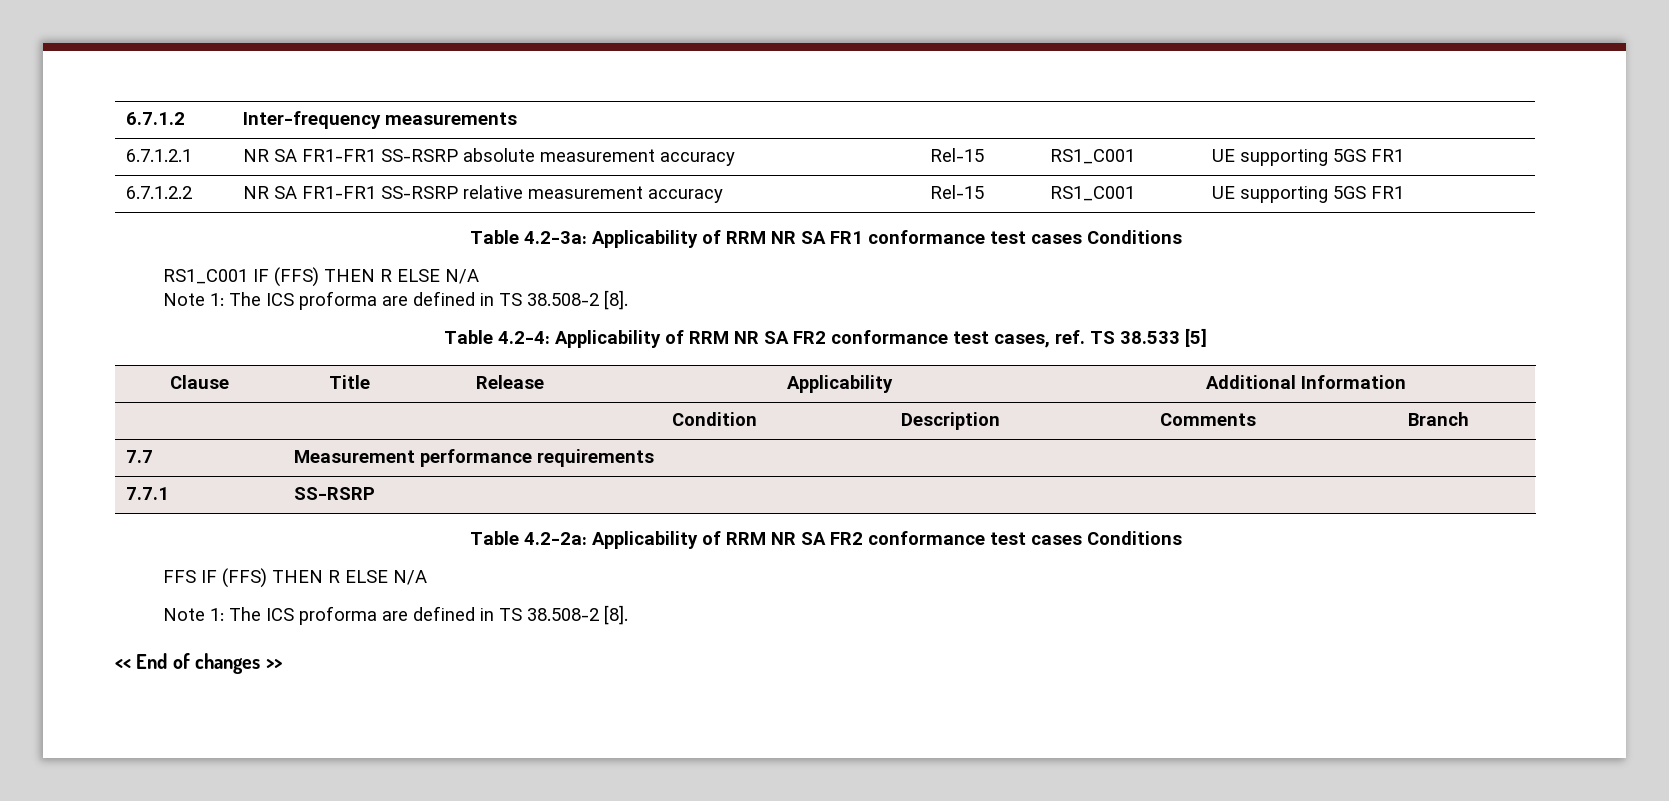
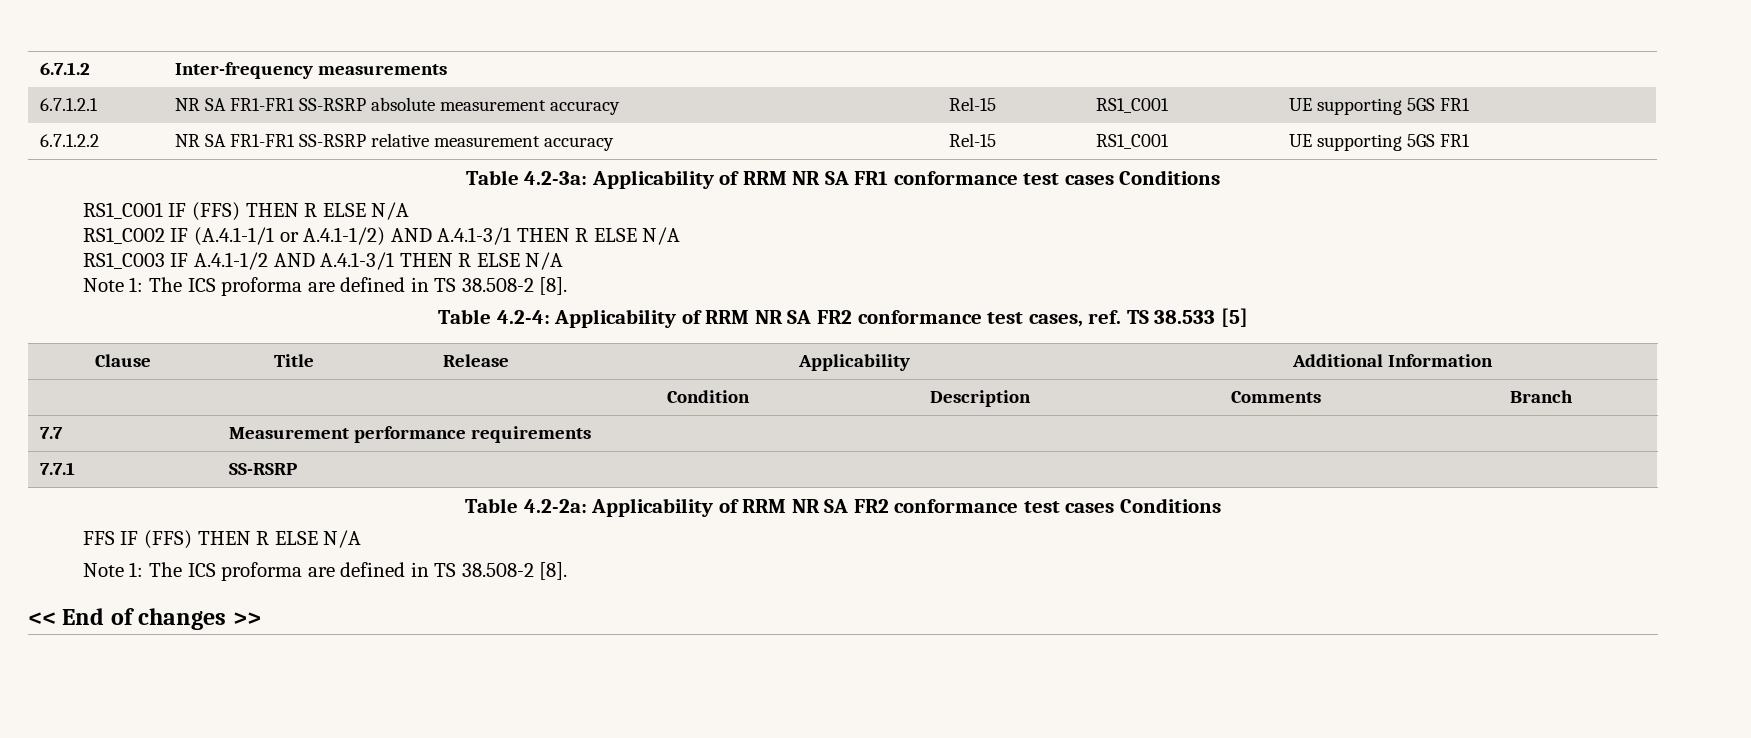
(479, 276) none -> [82,227,681,246] [82,252,564,270] // RS1_C002 IF (A.4.1-1/1 or A.4.1-1/2) AND A.4.1-3/1 THEN R ELSE N/A // RS1_C003 IF A.4.1-1/2 AND A.4.1-3/1 THEN R ELSE N/A

